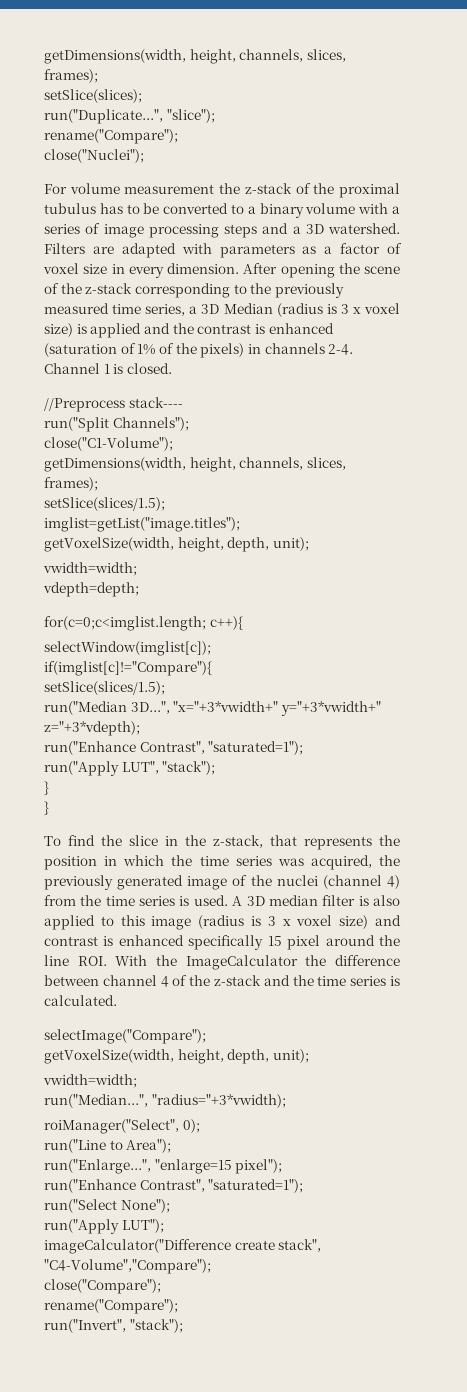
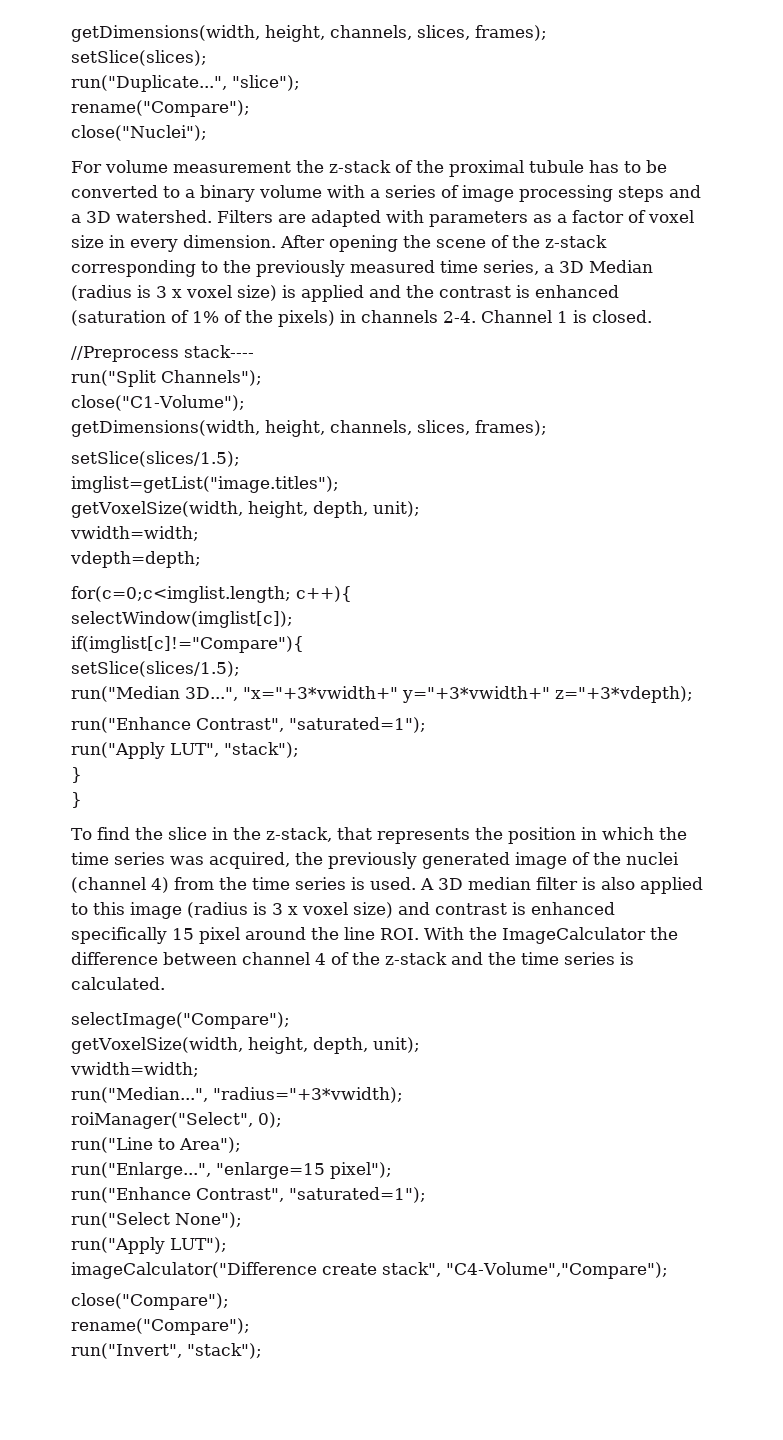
[44,203,96,214] tubulus -> [528,160,584,173] tubule

